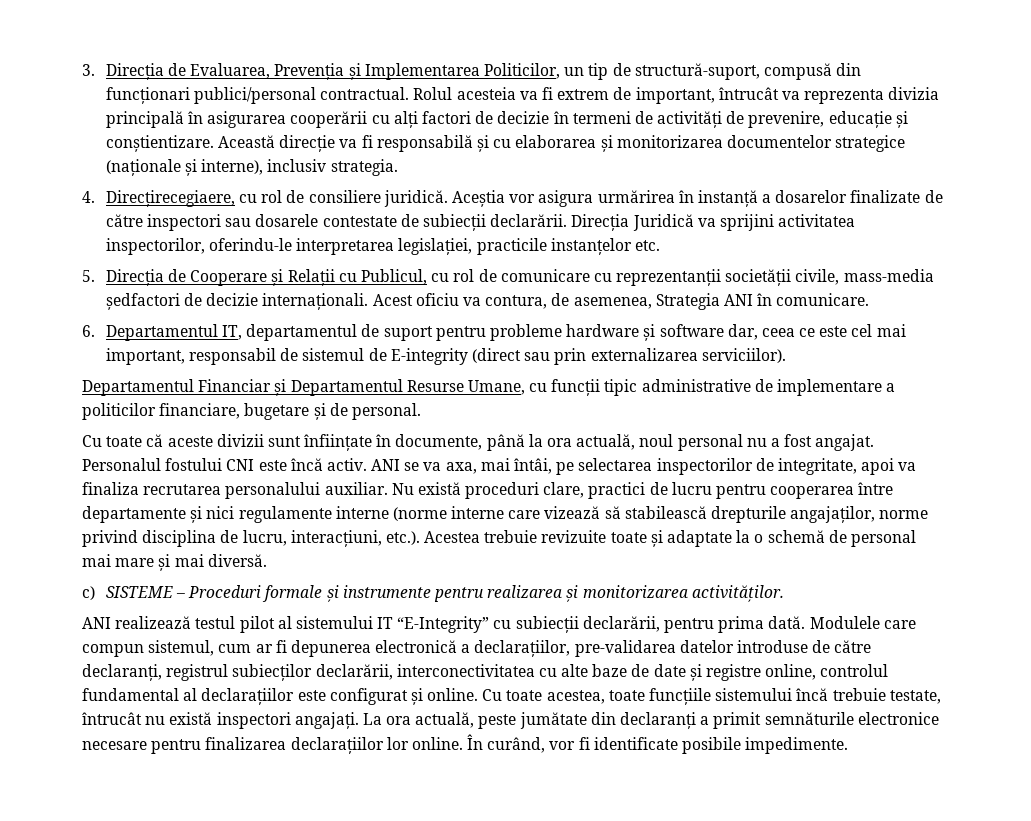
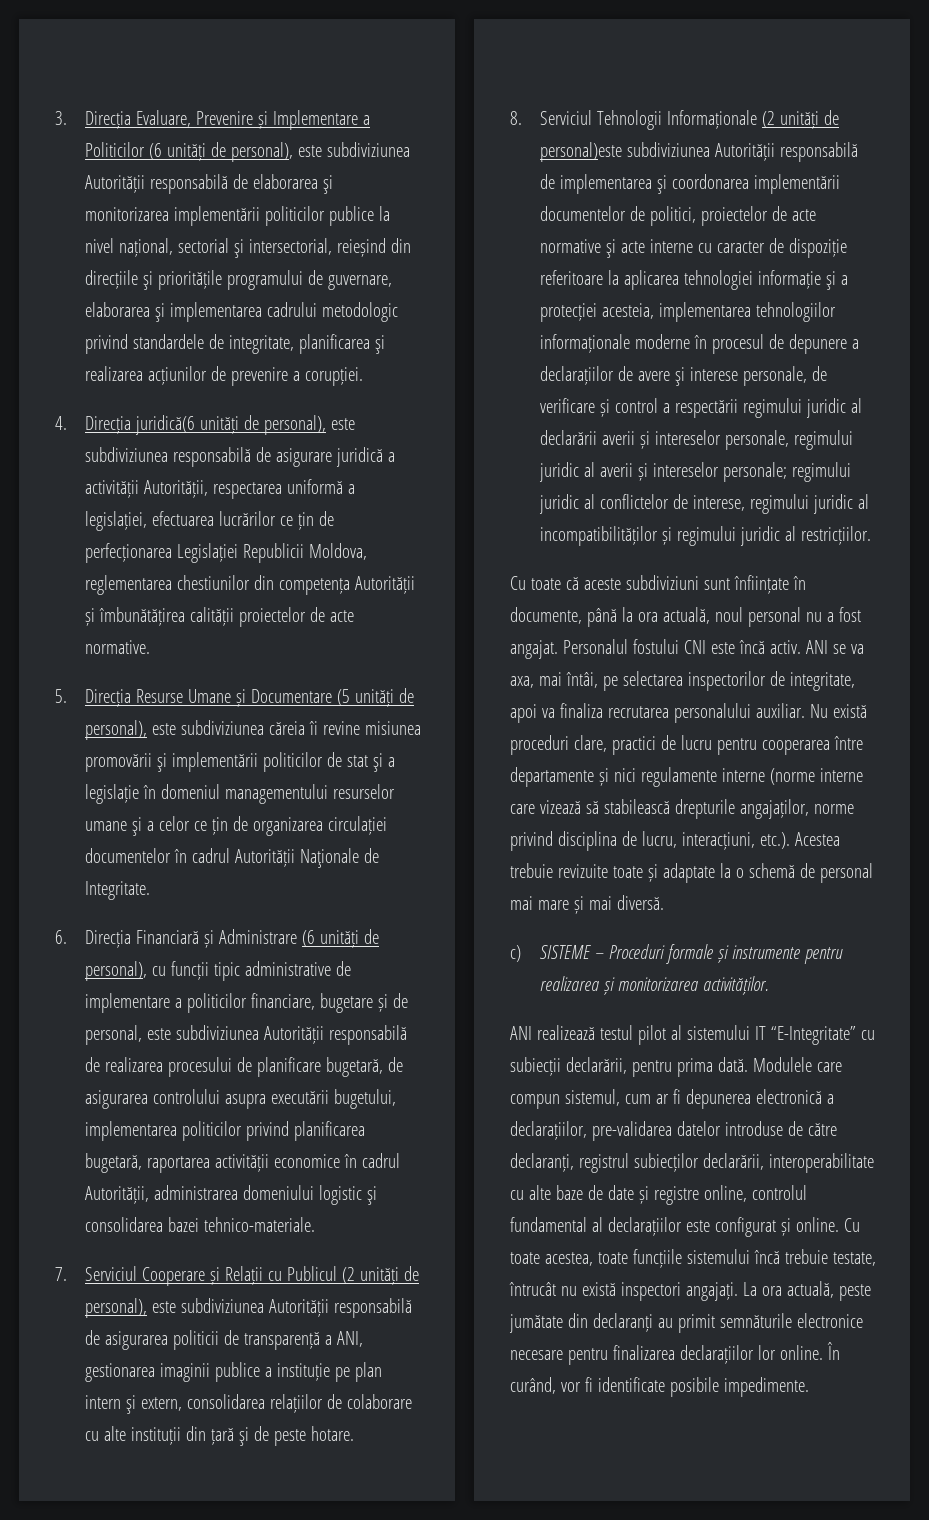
[168,63,862,80] [105,87,940,104] [105,111,908,128] [105,135,906,152] [105,159,398,176] [82,190,943,207] [105,214,856,231] [105,238,660,255] [82,269,934,286] [105,293,870,310] [82,324,906,341] [105,348,786,365] [82,379,525,396] de Evaluarea, Prevenția și Implementarea Politicilor, un tip de structură-suport, compusă din funcționari publici/personal contractual. Rolul acesteia va fi extrem de important, întrucât va reprezenta divizia principală în asigurarea cooperării cu alți factori de decizie în termeni de activități de prevenire, educație și conștientizare. Această direcție va fi responsabilă și cu elaborarea și monitorizarea documentelor strategice (naționale și interne), inclusiv strategia. // 4. Direcțirecegiaere, cu rol de consiliere juridică. Aceștia vor asigura urmărirea în instanță a dosarelor finalizate de către inspectori sau dosarele contestate de subiecții declarării. Direcția Juridică va sprijini activitatea inspectorilor, oferindu-le interpretarea legislației, practicile instanțelor etc. // 5. Direcția de Cooperare și Relații cu Publicul, cu rol de comunicare cu reprezentanții societății civile, mass-media ședfactori de decizie internaționali. Acest oficiu va contura, de asemenea, Strategia ANI în comunicare. // 6. Departamentul IT, departamentul de suport pentru probleme hardware și software dar, ceea ce este cel mai important, responsabil de sistemul de E-integrity (direct sau prin externalizarea serviciilor). // Departamentul Financiar și Departamentul Resurse Umane, -> [135,110,370,130] [84,142,410,162] [84,174,333,194] [84,206,390,226] [84,238,411,258] [84,270,392,290] [84,302,398,322] [84,334,385,354] [84,366,363,386] [55,415,355,435] [84,447,395,467] [84,479,355,499] [84,511,334,531] [84,543,367,563] [84,575,415,595] [84,607,354,627] [84,640,150,654] [55,688,414,707] [84,720,421,740] [84,752,395,772] [84,784,395,804] [84,816,387,836] [84,848,379,868] [84,881,150,900] [55,929,379,948] [84,961,147,981] Evaluare, Prevenire și Implementare a Politicilor (6 unități de personal), este subdiviziunea Autorității responsabilă de elaborarea şi monitorizarea implementării politicilor publice la nivel național, sectorial şi intersectorial, reieșind din direcțiile şi prioritățile programului de guvernare, elaborarea şi implementarea cadrului metodologic privind standardele de integritate, planificarea şi realizarea acțiunilor de prevenire a corupției. // 4. Direcția juridică(6 unități de personal), este subdiviziunea responsabilă de asigurare juridică a activității Autorității, respectarea uniformă a legislației, efectuarea lucrărilor ce țin de perfecționarea Legislației Republicii Moldova, reglementarea chestiunilor din competența Autorității și îmbunătățirea calității proiectelor de acte normative. // 5. Direcția Resurse Umane și Documentare (5 unități de personal), este subdiviziunea căreia îi revine misiunea promovării şi implementării politicilor de stat şi a legislație în domeniul managementului resurselor umane şi a celor ce țin de organizarea circulației documentelor în cadrul Autorității Naţionale de Integritate. // 6. Direcția Financiară și Administrare (6 unități de personal),
[351,403,421,420] personal. -> [84,1025,407,1045] [84,1057,403,1077] [84,1089,396,1109] [84,1121,365,1141] [84,1153,400,1173] [84,1185,377,1205] [84,1217,315,1232] [55,1266,419,1286] [84,1298,412,1318] [84,1330,363,1350] [84,1362,382,1382] [84,1394,412,1414] [84,1426,354,1446] [510,110,839,130] [539,142,858,162] [539,174,840,194] [539,206,816,226] [539,238,847,258] [539,270,848,290] [539,302,836,322] [539,334,859,354] [539,366,827,386] [539,398,862,418] [539,430,853,450] [538,462,851,482] [538,494,869,514] [539,526,871,546] personal, este subdiviziunea Autorității responsabilă de realizarea procesului de planificare bugetară, de asigurarea controlului asupra executării bugetului, implementarea politicilor privind planificarea bugetară, raportarea activității economice în cadrul Autorității, administrarea domeniului logistic şi consolidarea bazei tehnico-materiale. // 7. Serviciul Cooperare și Relații cu Publicul (2 unități de personal), este subdiviziunea Autorității responsabilă de asigurarea politicii de transparență a ANI, gestionarea imaginii publice a instituție pe plan intern şi extern, consolidarea relațiilor de colaborare cu alte instituții din țară şi de peste hotare. // 8. Serviciul Tehnologii Informaționale (2 unități de personal)este subdiviziunea Autorității responsabilă de implementarea şi coordonarea implementării documentelor de politici, proiectelor de acte normative şi acte interne cu caracter de dispoziție referitoare la aplicarea tehnologiei informație şi a protecției acesteia, implementarea tehnologiilor informaționale moderne în procesul de depunere a declarațiilor de avere şi interese personale, de verificare și control a respectării regimului juridic al declarării averii și intereselor personale, regimului juridic al averii și intereselor personale; regimului juridic al conflictelor de interese, regimului juridic al incompatibilităților și regimului juridic al restricțiilor.
[216,434,264,447] divizii -> [625,575,699,590] subdiviziuni
[397,616,490,633] “E-Integrity” -> [770,1026,856,1045] “E-Integritate”
[396,664,535,677] interconectivitatea -> [768,1153,874,1173] interoperabilitate
[700,716,710,725] a -> [657,1318,673,1328] au

